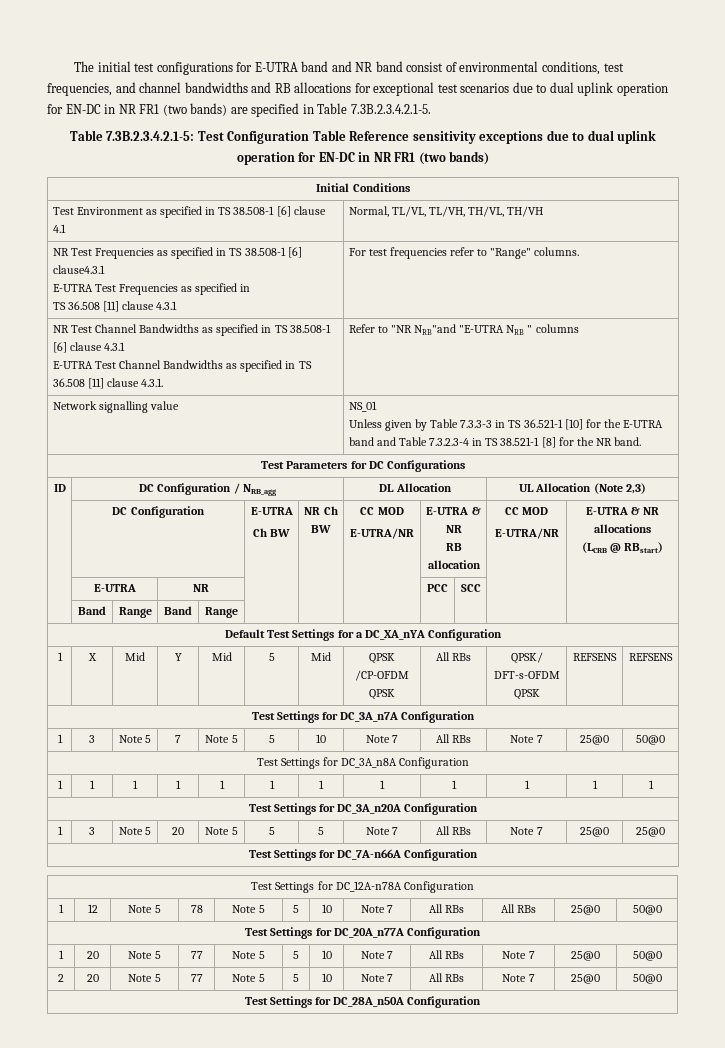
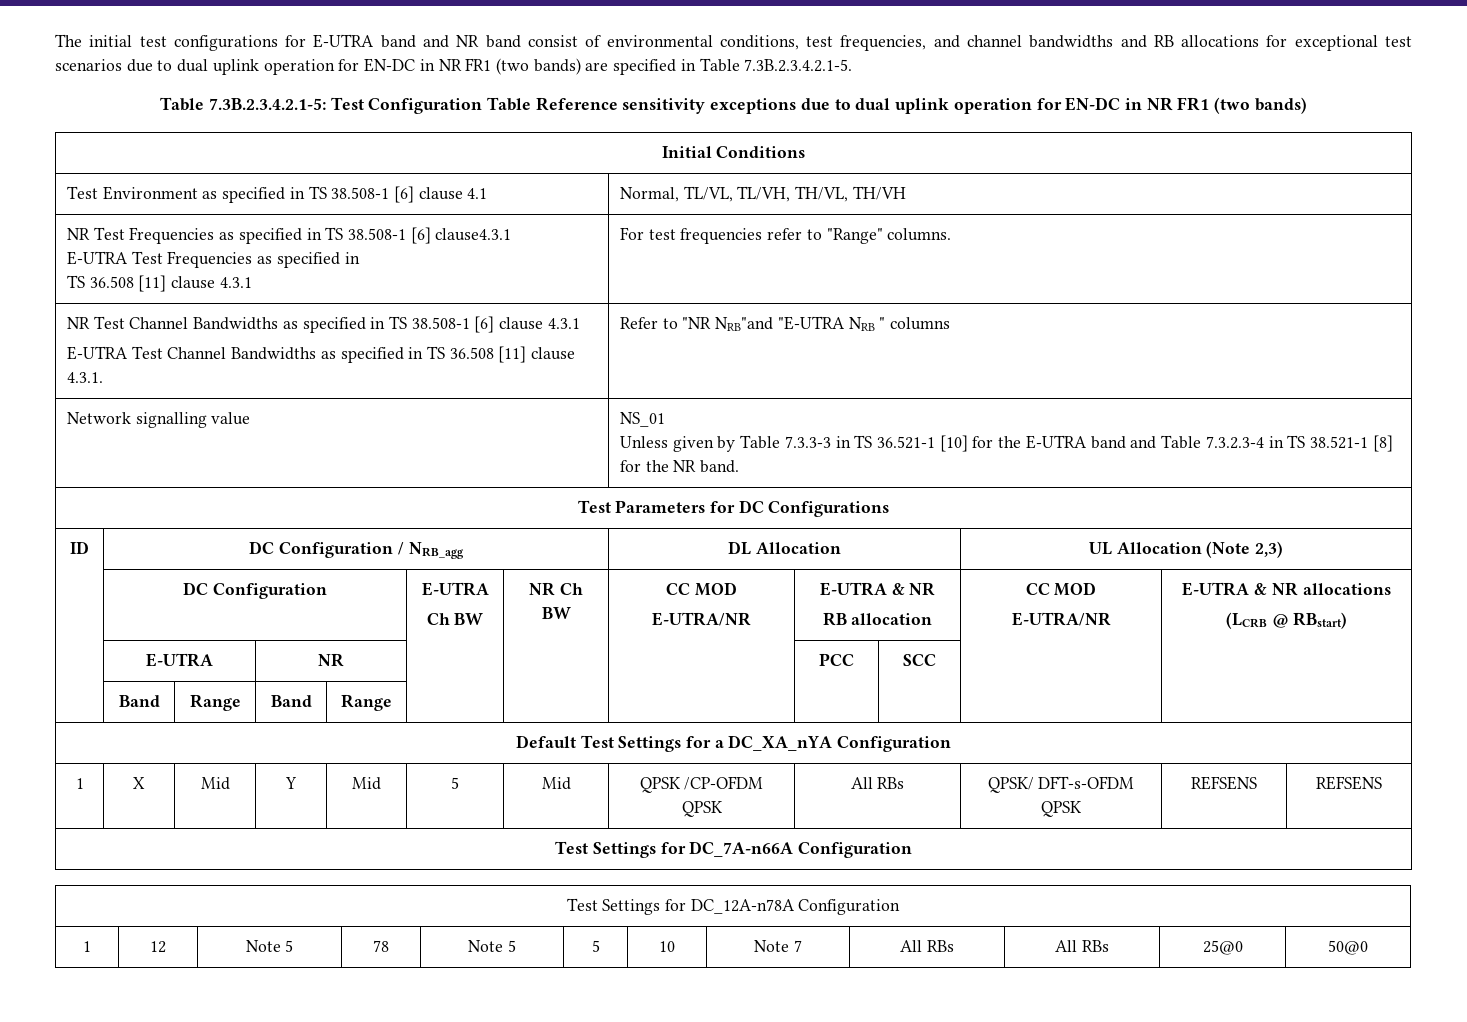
[251,711,476,723] [57,734,63,743] [89,735,95,743] [118,735,152,743] [175,735,181,743] [205,735,238,743] [268,735,275,743] [316,734,326,743] [365,735,399,743] [435,734,472,743] [510,735,543,743] [580,735,609,745] [636,735,665,745] [256,757,470,769] [57,780,63,789] [90,780,95,789] [133,780,138,789] [176,780,181,789] [219,780,225,789] [269,780,275,789] [319,780,324,789] [380,780,385,789] [451,780,457,789] [524,780,530,789] [592,780,598,789] [648,780,654,789] [248,803,479,815] [57,826,63,835] [89,827,95,835] [118,827,152,835] [172,827,184,835] [205,827,238,835] [268,827,275,835] [318,827,324,835] [365,827,399,835] [435,826,472,835] [510,827,543,835] [580,827,609,837] [636,827,665,837] // Test Settings for DC_3A_n7A Configuration // 1 | 3 | Note 5 | 7 | Note 5 | 5 | 10 | Note 7 | All RBs | Note 7 | 25@0 | 50@0 // Test Settings for DC_3A_n8A Configuration // 1 | 1 | 1 | 1 | 1 | 1 | 1 | 1 | 1 | 1 | 1 | 1 // Test Settings for DC_3A_n20A Configuration // 1 | 3 | Note 5 | 20 | Note 5 | 5 | 5 | Note 7 | All RBs | Note 7 | 25@0 | 25@0 -> (1382, 783) none
[245,927,481,939] [59,950,64,959] [86,951,99,959] [128,951,161,959] [190,951,203,959] [232,951,265,959] [293,951,299,959] [321,950,332,959] [360,951,394,959] [428,950,465,959] [502,951,535,959] [571,951,600,961] [632,951,662,961] [58,974,64,982] [86,974,99,982] [128,974,161,982] [190,974,203,982] [232,974,265,982] [293,974,299,982] [321,973,332,982] [360,974,394,982] [428,973,465,982] [502,974,535,982] [571,974,600,984] [632,974,662,984] [244,996,482,1008] // Test Settings for DC_20A_n77A Configuration // 1 | 20 | Note 5 | 77 | Note 5 | 5 | 10 | Note 7 | All RBs | Note 7 | 25@0 | 50@0 // 2 | 20 | Note 5 | 77 | Note 5 | 5 | 10 | Note 7 | All RBs | Note 7 | 25@0 | 50@0 // Test Settings for DC_28A_n50A Configuration -> (1368, 947) none

